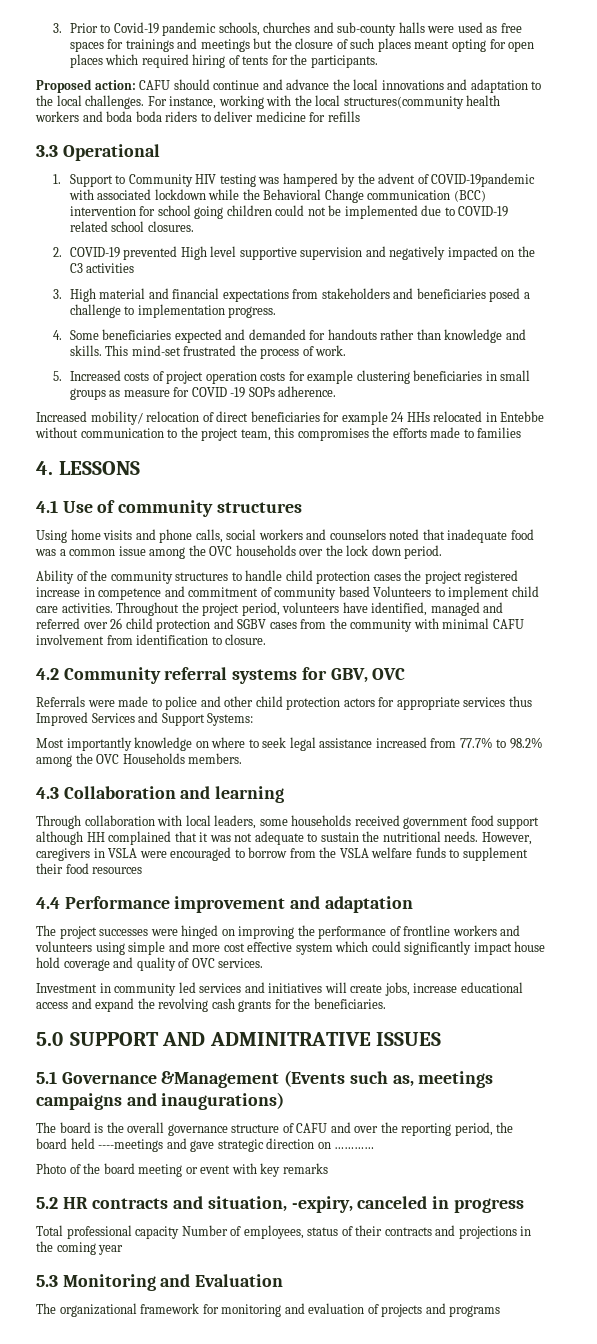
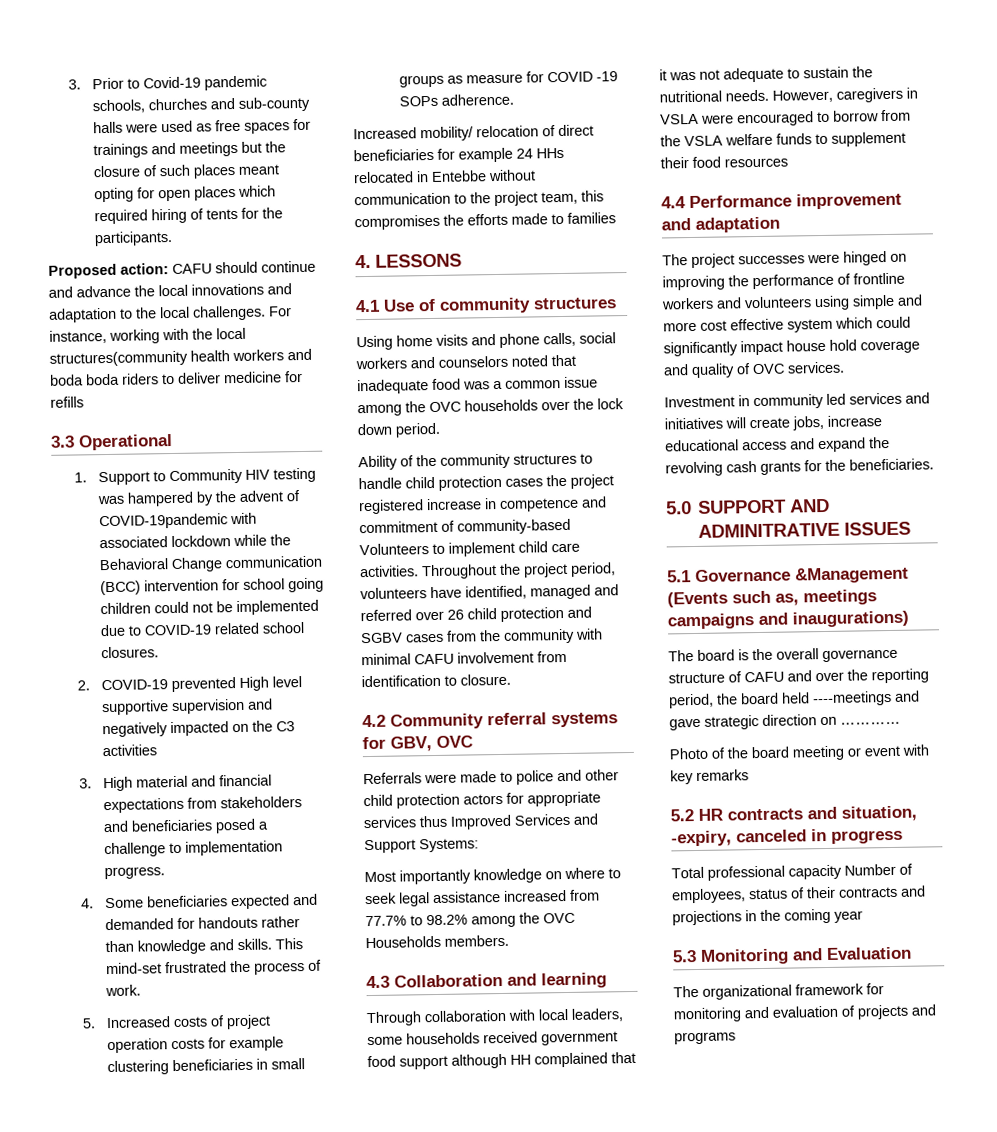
[274,586,370,600] community based -> [457,518,571,535] community-based

